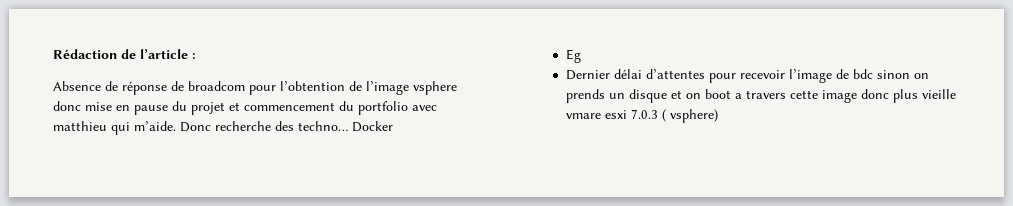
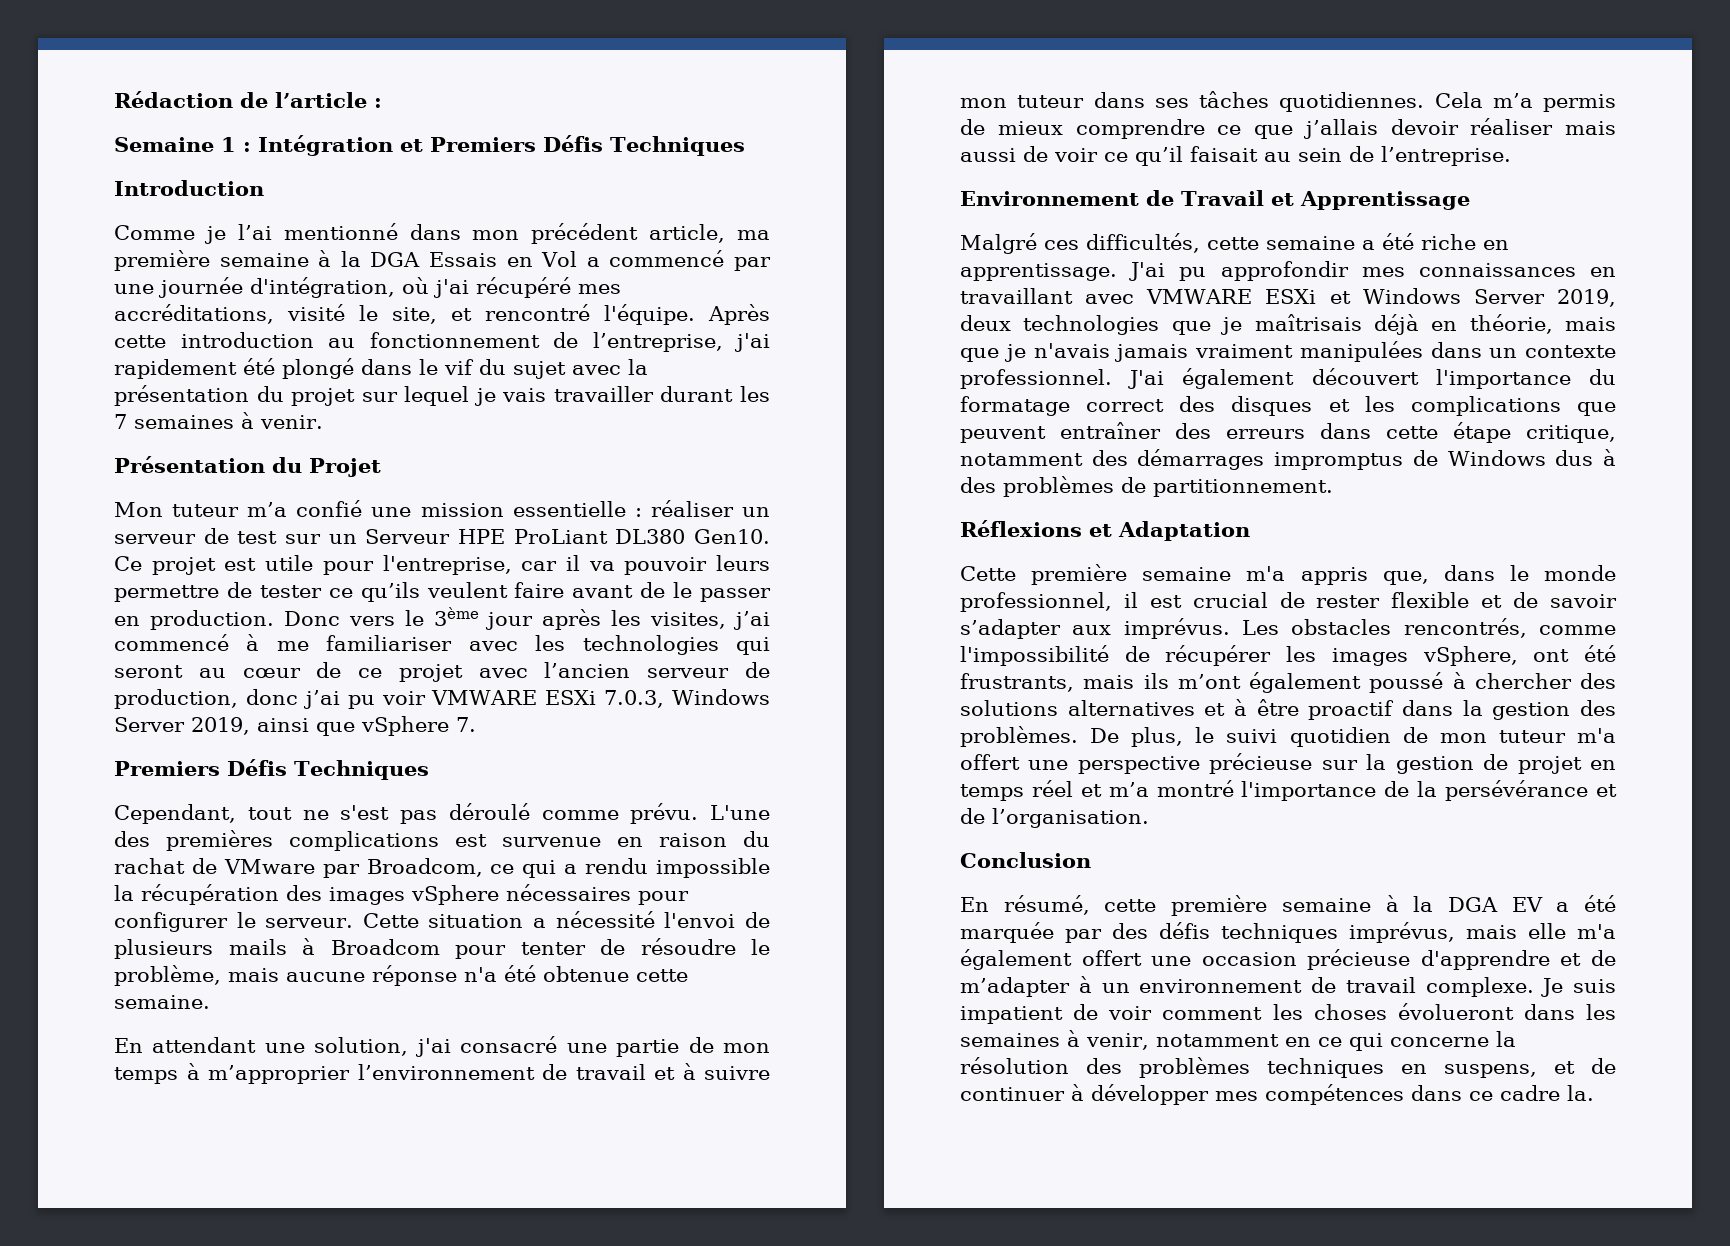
[53,81,457,95] [53,101,437,115] [53,121,393,135] [565,49,581,63] [565,69,929,83] [565,89,956,103] [565,109,718,123] Absence de réponse de broadcom pour l’obtention de l’image vsphere donc mise en pause du projet et commencement du portfolio avec matthieu qui m’aide. Donc recherche des techno… Docker // Eg // Dernier délai d’attentes pour recevoir l’image de bdc sinon on prends un disque et on boot a travers cette image donc plus vieille vmare esxi 7.0.3 ( vsphere) -> [114,135,745,156] [114,180,264,196] [114,223,770,244] [114,250,771,271] [114,277,621,298] [114,304,770,325] [114,332,770,352] [114,358,648,379] [114,385,770,406] [114,412,323,429] [114,456,381,477] [114,500,770,517] [114,528,770,544] [114,555,770,575] [114,582,771,602] [114,607,770,630] [114,634,771,655] [114,662,770,682] [114,689,770,709] [114,716,476,736] [114,759,429,780] [114,803,770,824] [114,830,770,851] [114,858,771,878] [114,884,689,905] [114,911,770,932] [114,938,770,959] [114,965,688,986] [114,995,210,1009] [114,1036,771,1057] [114,1063,770,1084] [960,91,1616,112] [960,118,1616,139] [960,146,1511,166] [960,190,1470,210] [960,233,1509,254] [960,261,1616,281] [960,288,1616,307] [960,314,1616,335] [960,341,1616,362] [960,368,1616,389] [960,396,1616,416] [960,422,1616,443] [960,449,1616,470] [960,476,1333,497] [960,520,1250,541] [960,564,1616,585] [960,592,1617,612] [960,618,1616,639] [960,645,1616,666] [960,672,1616,693] [960,699,1616,720] [960,726,1616,747] [960,753,1616,774] [960,780,1617,801] [960,808,1149,828] [960,852,1091,868] [960,895,1616,916] [960,922,1616,943] [960,949,1616,970] [960,976,1616,997] [960,1003,1616,1024] [960,1030,1516,1051] [960,1057,1616,1078] [960,1084,1594,1105] Semaine 1 : Intégration et Premiers Défis Techniques // Introduction // Comme je l’ai mentionné dans mon précédent article, ma première semaine à la DGA Essais en Vol a commencé par une journée d'intégration, où j'ai récupéré mes accréditations, visité le site, et rencontré l'équipe. Après cette introduction au fonctionnement de l’entreprise, j'ai rapidement été plongé dans le vif du sujet avec la présentation du projet sur lequel je vais travailler durant les 7 semaines à venir. // Présentation du Projet // Mon tuteur m’a confié une mission essentielle : réaliser un serveur de test sur un Serveur HPE ProLiant DL380 Gen10. Ce projet est utile pour l'entreprise, car il va pouvoir leurs permettre de tester ce qu’ils veulent faire avant de le passer en production. Donc vers le 3ème jour après les visites, j’ai commencé à me familiariser avec les technologies qui seront au cœur de ce projet avec l’ancien serveur de production, donc j’ai pu voir VMWARE ESXi 7.0.3, Windows Server 2019, ainsi que vSphere 7. // Premiers Défis Techniques // Cependant, tout ne s'est pas déroulé comme prévu. L'une des premières complications est survenue en raison du rachat de VMware par Broadcom, ce qui a rendu impossible la récupération des images vSphere nécessaires pour configurer le serveur. Cette situation a nécessité l'envoi de plusieurs mails à Broadcom pour tenter de résoudre le problème, mais aucune réponse n'a été obtenue cette semaine. // En attendant une solution, j'ai consacré une partie de mon temps à m’approprier l’environnement de travail et à suivre mon tuteur dans ses tâches quotidiennes. Cela m’a permis de mieux comprendre ce que j’allais devoir réaliser mais aussi de voir ce qu’il faisait au sein de l’entreprise. // Environnement de Travail et Apprentissage // Malgré ces difficultés, cette semaine a été riche en apprentissage. J'ai pu approfondir mes connaissances en travaillant avec VMWARE ESXi et Windows Server 2019, deux technologies que je maîtrisais déjà en théorie, mais que je n'avais jamais vraiment manipulées dans un contexte professionnel. J'ai également découvert l'importance du formatage correct des disques et les complications que peuvent entraîner des erreurs dans cette étape critique, notamment des démarrages impromptus de Windows dus à des problèmes de partitionnement. // Réflexions et Adaptation // Cette première semaine m'a appris que, dans le monde professionnel, il est crucial de rester flexible et de savoir s’adapter aux imprévus. Les obstacles rencontrés, comme l'impossibilité de récupérer les images vSphere, ont été frustrants, mais ils m’ont également poussé à chercher des solutions alternatives et à être proactif dans la gestion des problèmes. De plus, le suivi quotidien de mon tuteur m'a offert une perspective précieuse sur la gestion de projet en temps réel et m’a montré l'importance de la persévérance et de l’organisation. // Conclusion // En résumé, cette première semaine à la DGA EV a été marquée par des défis techniques imprévus, mais elle m'a également offert une occasion précieuse d'apprendre et de m’adapter à un environnement de travail complexe. Je suis impatient de voir comment les choses évolueront dans les semaines à venir, notamment en ce qui concerne la résolution des problèmes techniques en suspens, et de continuer à développer mes compétences dans ce cadre la.

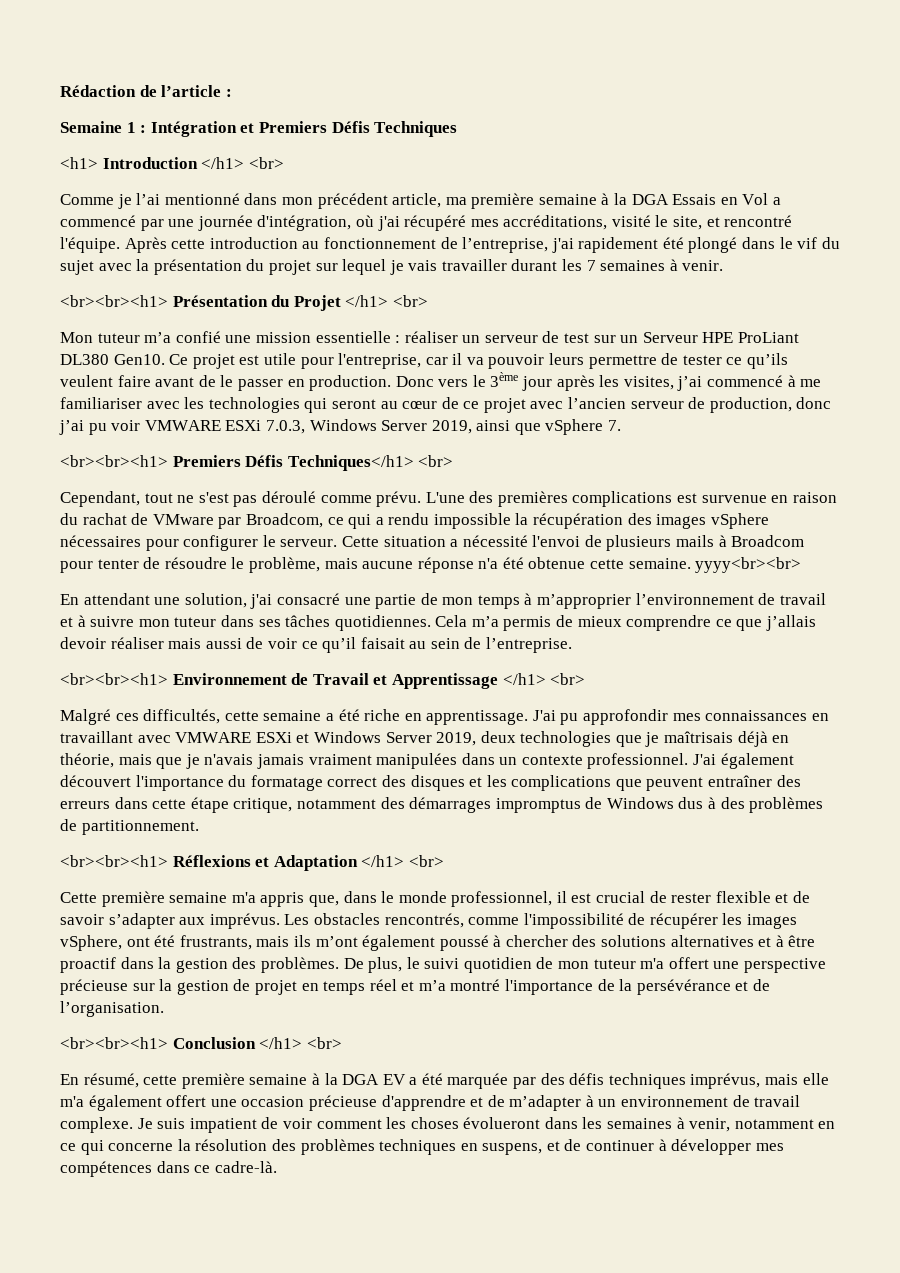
(745, 146) none -> [60,157,98,169] <h1>
(264, 188) none -> [201,157,284,169] </h1> <br>
(323, 422) none -> [60,295,168,307] <br><br><h1>
(381, 467) none -> [345,295,428,307] </h1> <br>
[114,759,429,780] Premiers Défis Techniques -> [60,455,454,471] <br><br><h1> Premiers Défis Techniques</h1> <br>
(210, 1002) none -> [695,557,802,573] yyyy<br><br>
(1511, 156) none -> [60,673,168,685] <br><br><h1>
(1470, 200) none -> [502,673,586,685] </h1> <br>
(1333, 488) none -> [60,855,168,867] <br><br><h1>
(1250, 531) none -> [361,855,444,867] </h1> <br>
(1149, 818) none -> [60,1037,168,1049] <br><br><h1>
(1091, 860) none -> [259,1037,342,1049] </h1> <br>
[1500,1085,1594,1101] cadre la. -> [214,1161,277,1173] cadre-là.

